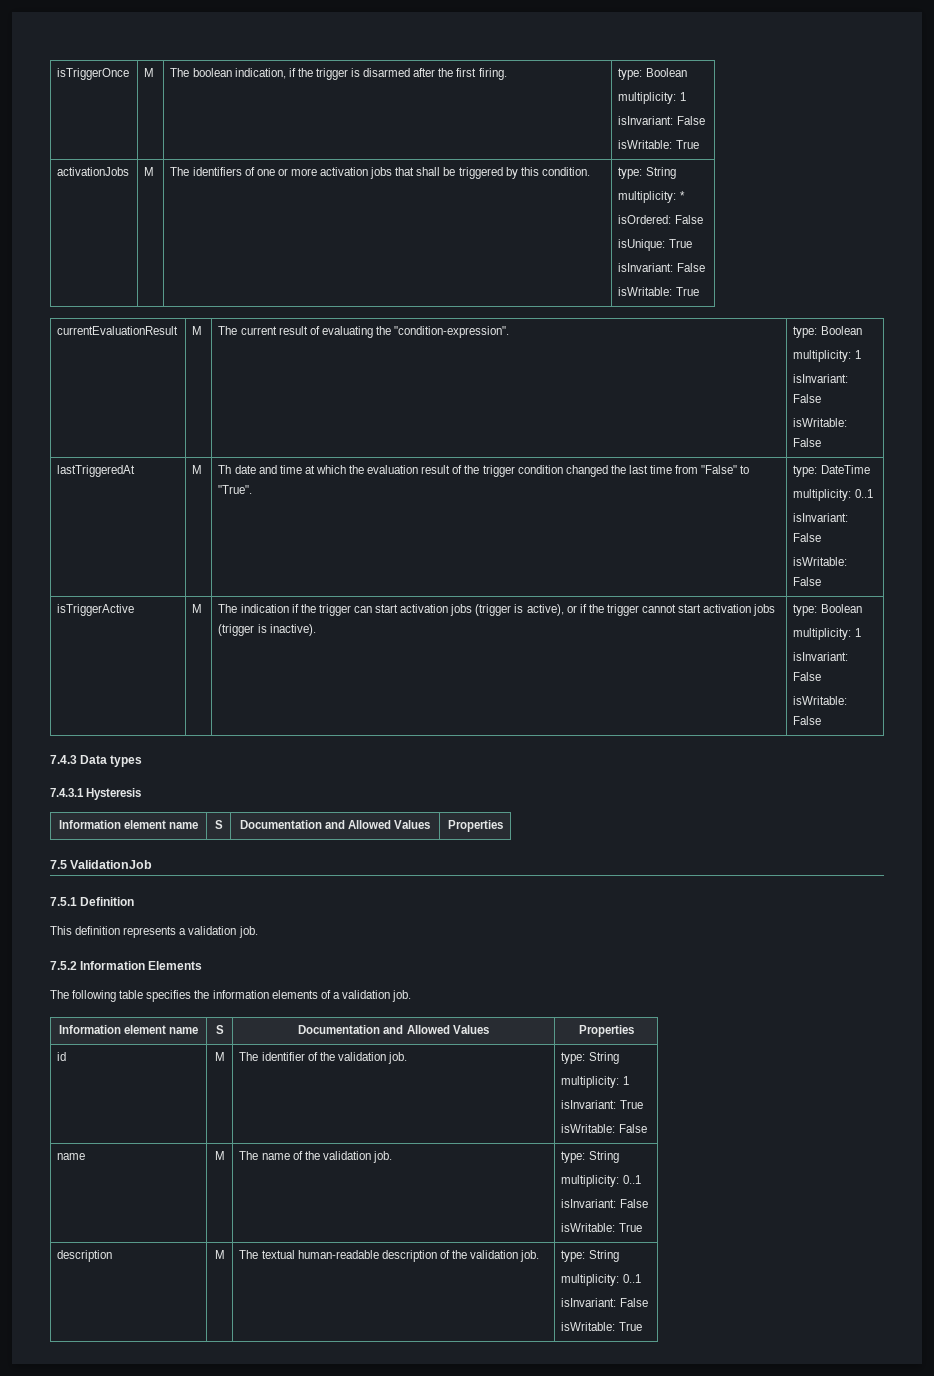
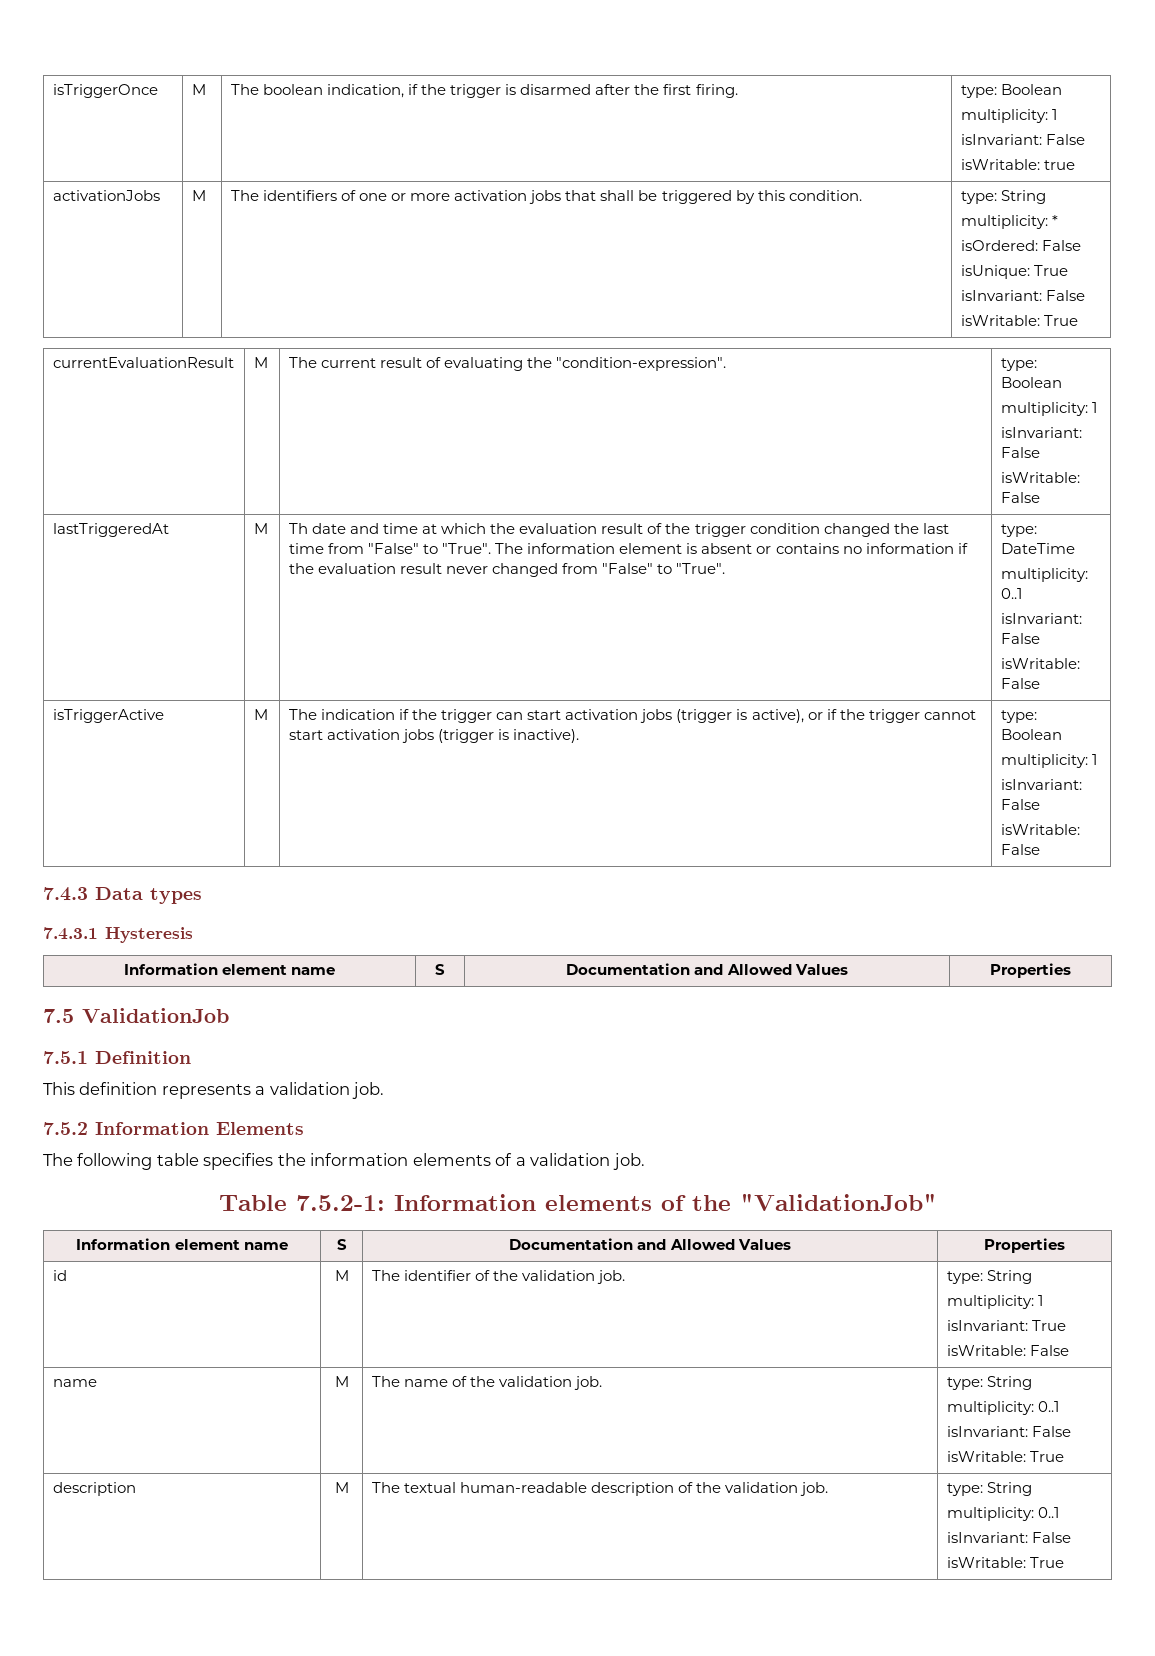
[675,140,699,149] True -> [1044,160,1076,170] true
(253, 489) none -> [495,543,968,554] [288,563,726,577] The information element is absent or contains no information if the evaluation result never changed from "False" to "True".
(412, 996) none -> [218,1193,937,1211] // Table 7.5.2-1: Information elements of the "ValidationJob"

